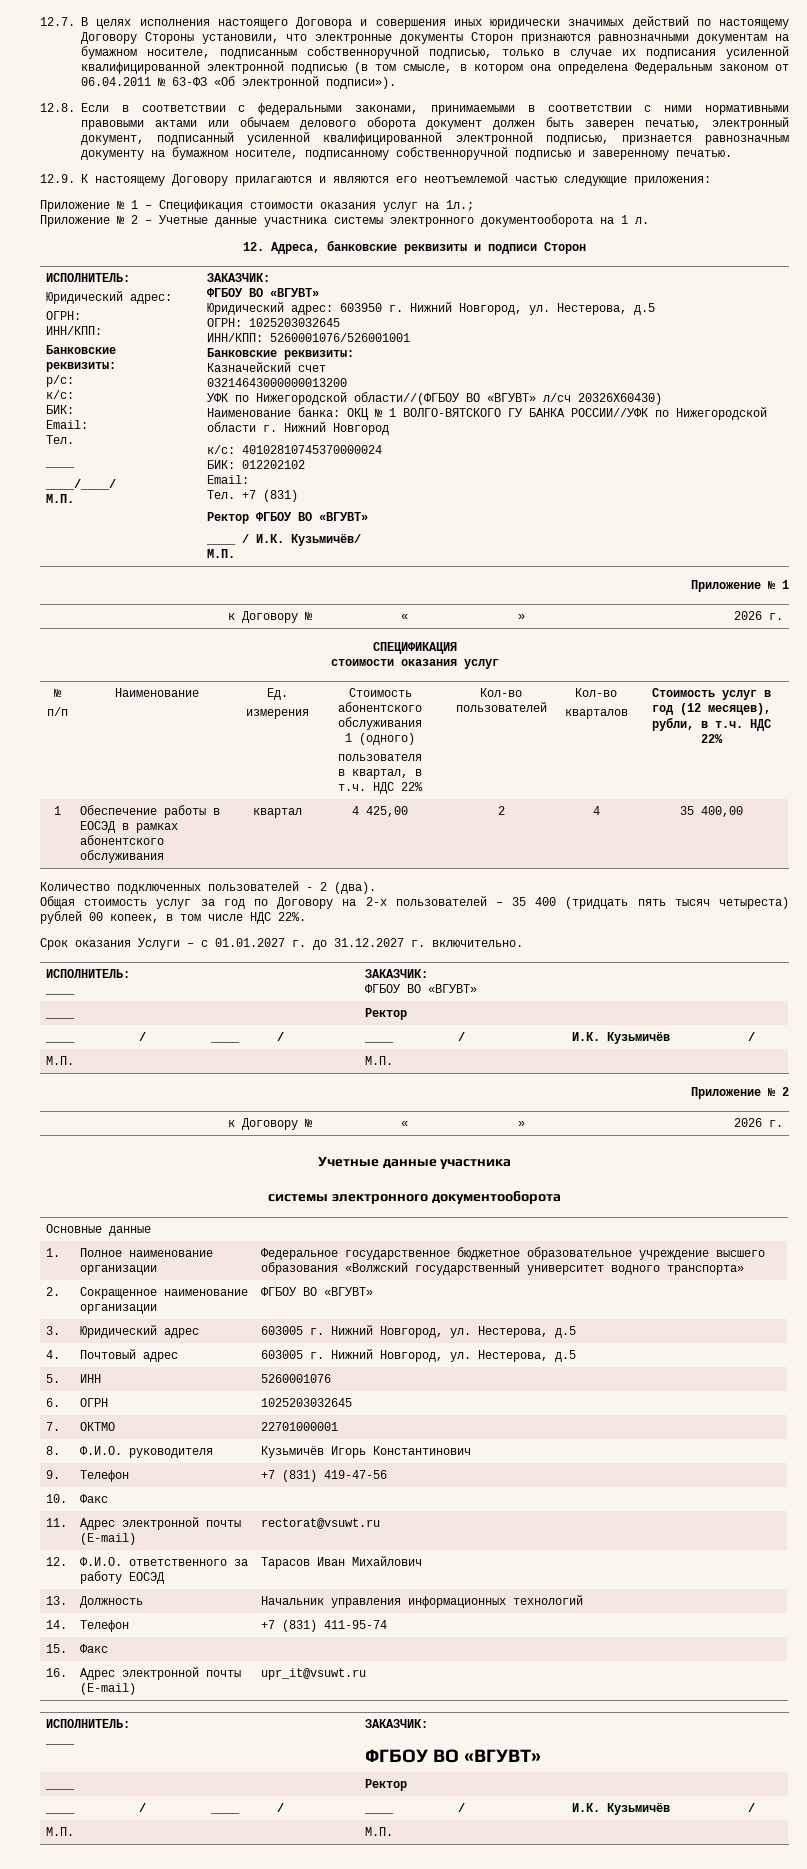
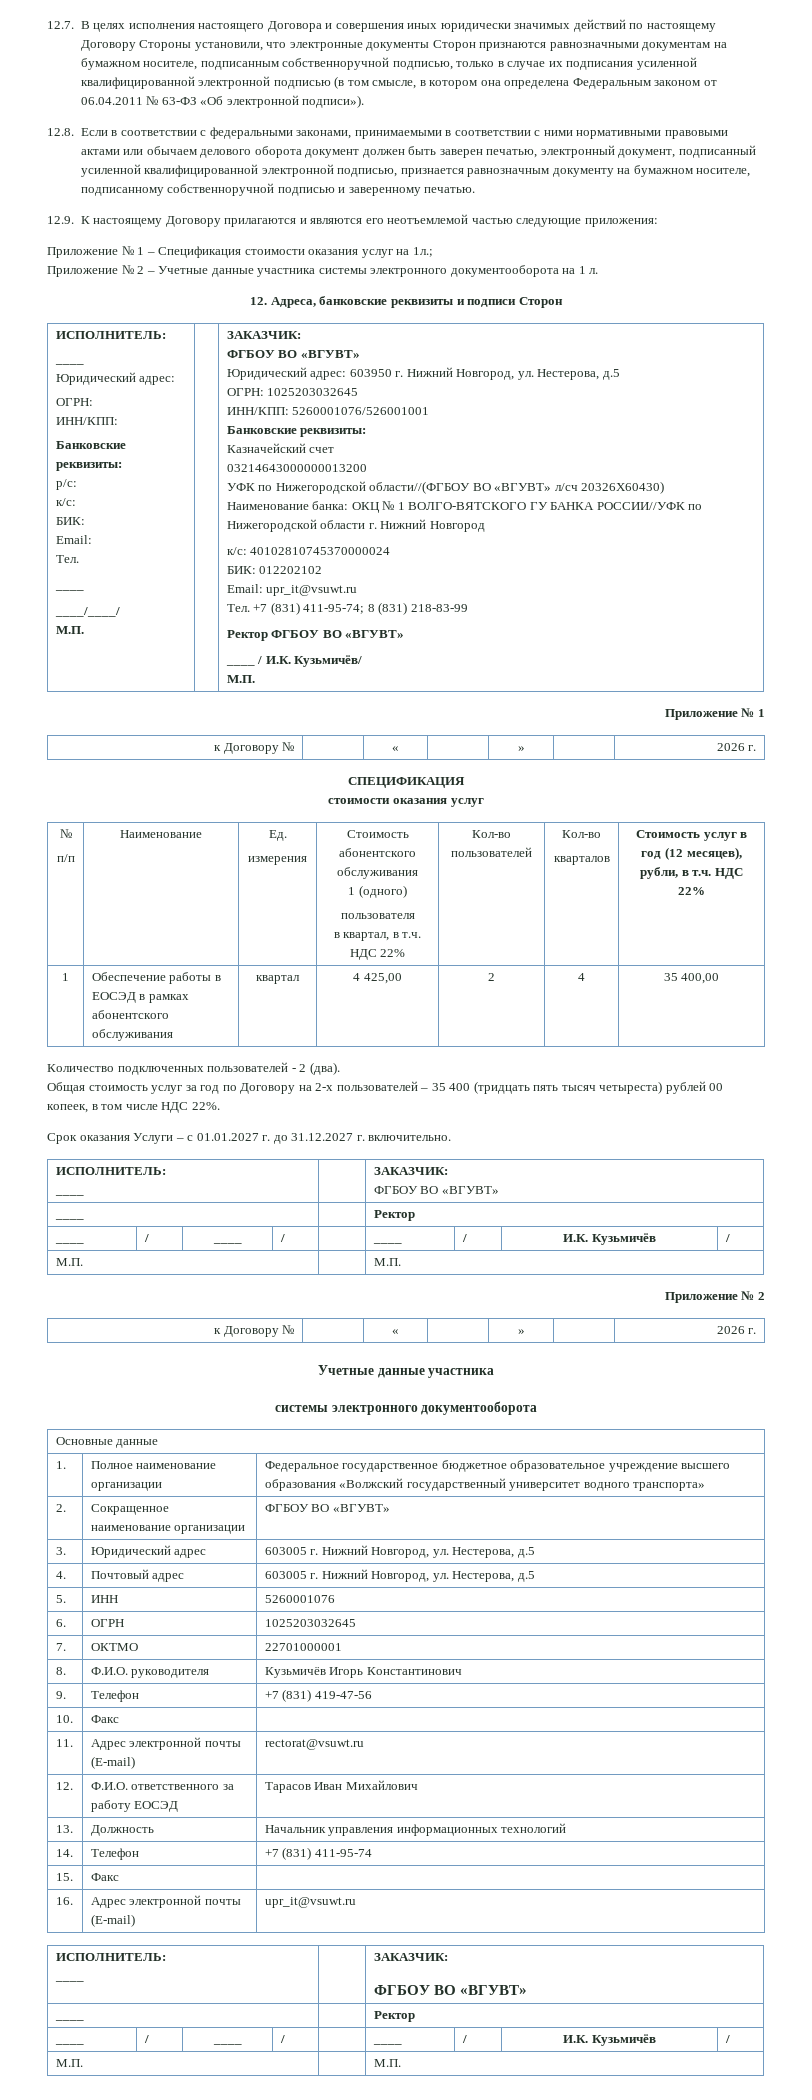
(131, 277) none -> [54,363,84,365] // ____
(250, 479) none -> [266,585,358,596] upr_it@vsuwt.ru
(299, 496) none -> [303,602,468,615] 411-95-74; 8 (831) 218-83-99

